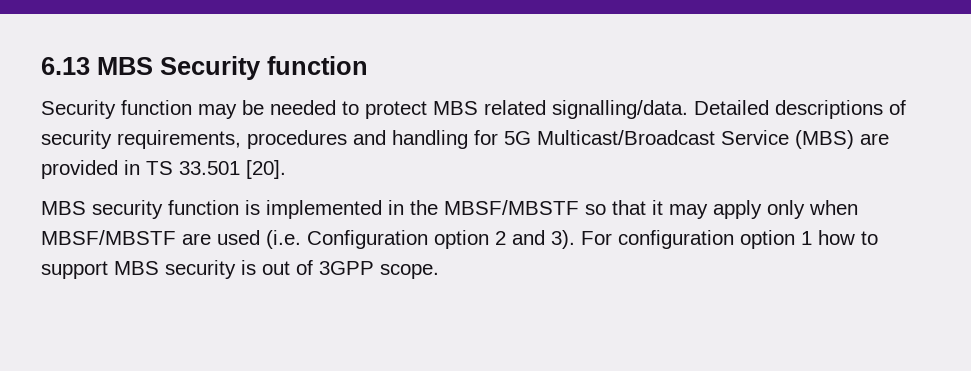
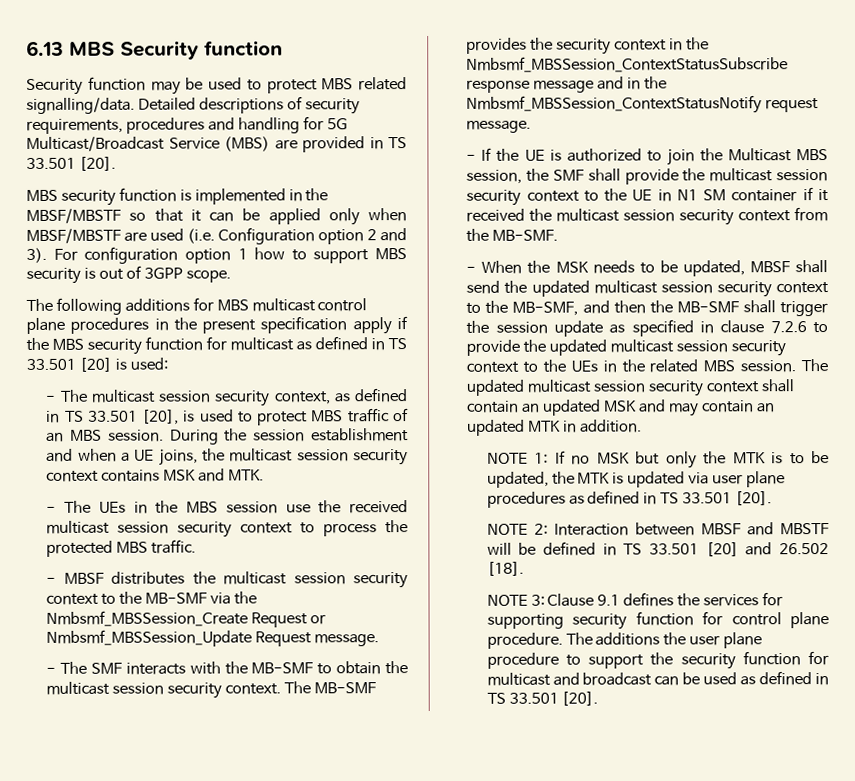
[270,100,336,115] needed -> [208,77,242,90] used
[669,200,762,219] may apply -> [209,208,321,225] can be applied
(439, 271) none -> [26,297,368,315] [26,316,408,335] [26,336,407,355] [26,357,168,372] [46,388,408,407] [46,408,410,426] [46,428,409,445] [46,448,408,466] [46,468,264,482] [46,500,408,514] [46,520,408,538] [46,539,197,557] [46,571,408,589] [46,591,257,605] [46,610,327,628] [46,629,380,647] [46,661,408,675] [46,681,376,699] [466,37,709,55] [466,56,789,73] [466,76,667,93] [466,95,820,114] [466,120,532,133] [466,147,828,166] [466,168,828,185] [466,187,829,206] [466,207,828,226] [466,228,559,242] [466,260,828,277] [466,280,829,298] [466,300,828,317] [466,319,828,337] [466,339,786,357] [466,359,828,373] [466,379,795,397] [467,399,775,417] [467,419,643,436] [486,450,829,469] [486,471,786,488] [486,490,773,508] [486,522,829,536] [486,541,829,557] [486,561,524,576] [486,592,784,607] [486,611,829,630] [486,632,763,649] [486,651,829,670] [486,671,829,686] [486,691,599,706] // The following additions for MBS multicast control plane procedures in the present specification apply if the MBS security function for multicast as defined in TS 33.501 [20] is used: // - The multicast session security context, as defined in TS 33.501 [20], is used to protect MBS traffic of an MBS session. During the session establishment and when a UE joins, the multicast session security context contains MSK and MTK. // - The UEs in the MBS session use the received multicast session security context to process the protected MBS traffic. // - MBSF distributes the multicast session security context to the MB-SMF via the Nmbsmf_MBSSession_Create Request or Nmbsmf_MBSSession_Update Request message. // - The SMF interacts with the MB-SMF to obtain the multicast session security context. The MB-SMF provides the security context in the Nmbsmf_MBSSession_ContextStatusSubscribe response message and in the Nmbsmf_MBSSession_ContextStatusNotify request message. // - If the UE is authorized to join the Multicast MBS session, the SMF shall provide the multicast session security context to the UE in N1 SM container if it received the multicast session security context from the MB-SMF. // - When the MSK needs to be updated, MBSF shall send the updated multicast session security context to the MB-SMF, and then the MB-SMF shall trigger the session update as specified in clause 7.2.6 to provide the updated multicast session security context to the UEs in the related MBS session. The updated multicast session security context shall contain an updated MSK and may contain an updated MTK in addition. // NOTE 1: If no MSK but only the MTK is to be updated, the MTK is updated via user plane procedures as defined in TS 33.501 [20]. // NOTE 2: Interaction between MBSF and MBSTF will be defined in TS 33.501 [20] and 26.502 [18]. // NOTE 3: Clause 9.1 defines the services for supporting security function for control plane procedure. The additions the user plane procedure to support the security function for multicast and broadcast can be used as defined in TS 33.501 [20].

